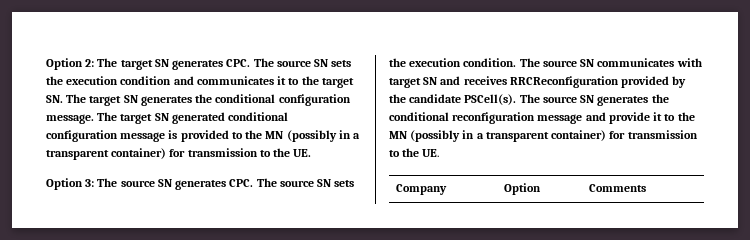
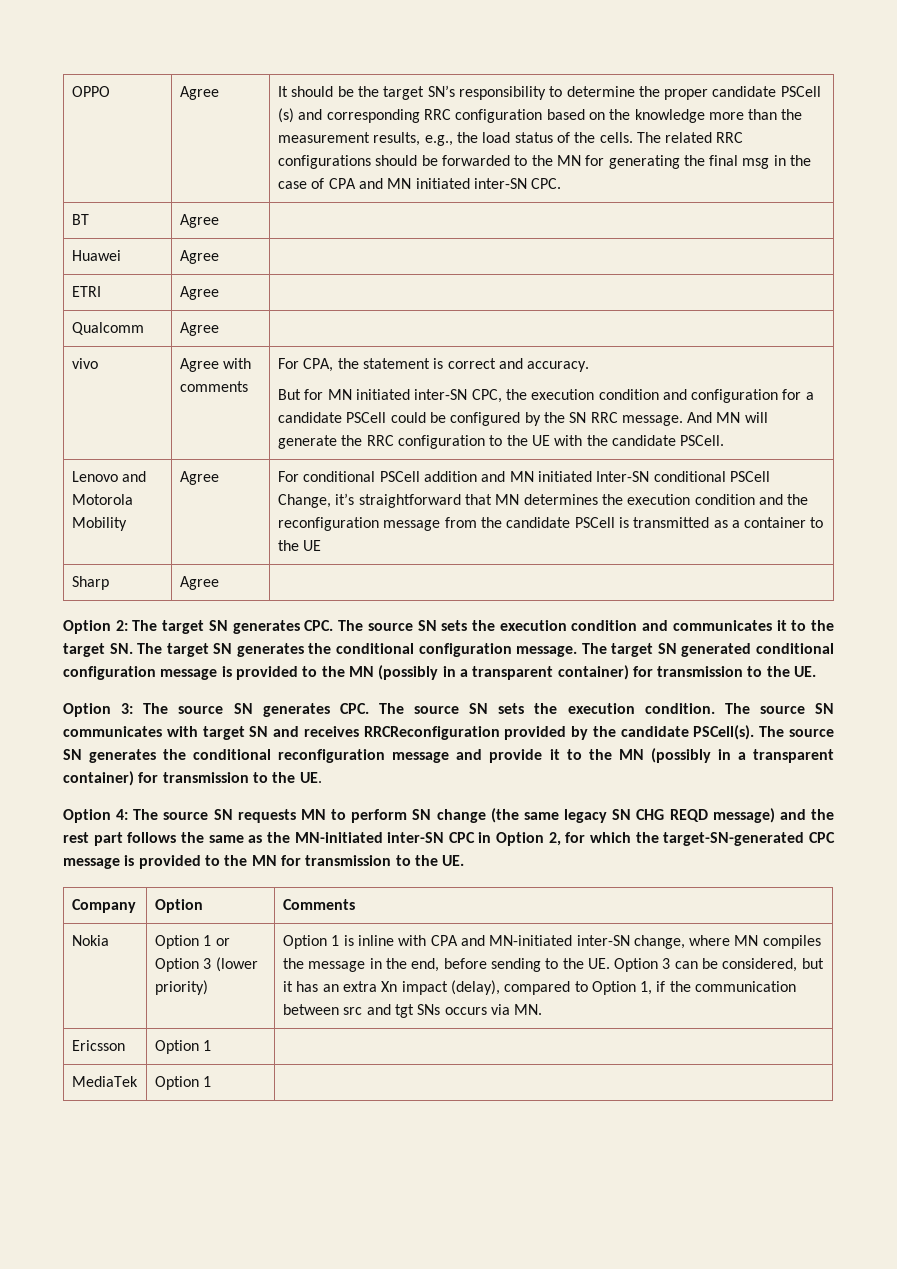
(46, 64) none -> [71,86,110,97] [179,86,219,100] [277,85,821,100] [277,108,803,123] [277,132,744,146] [277,155,812,169] [277,178,562,189] [71,214,89,225] [179,214,219,228] [71,250,121,261] [179,250,219,264] [71,286,101,297] [179,286,219,300] [71,322,144,335] [179,322,219,336] [71,358,98,369] [179,358,252,372] [179,381,248,392] [277,358,590,372] [277,389,814,403] [277,412,768,426] [277,435,725,449] [71,471,147,482] [71,494,133,505] [71,517,127,531] [179,471,219,485] [277,471,770,482] [277,493,809,508] [277,517,824,531] [277,540,322,551] [71,576,109,590] [179,576,219,590] OPPO | Agree | It should be the target SN’s responsibility to determine the proper candidate PSCell (s) and corresponding RRC configuration based on the knowledge more than the measurement results, e.g., the load status of the cells. The related RRC configurations should be forwarded to the MN for generating the final msg in the case of CPA and MN initiated inter-SN CPC. // BT | Agree | // Huawei | Agree | // ETRI | Agree | // Qualcomm | Agree | // vivo | Agree with comments | For CPA, the statement is correct and accuracy. // But for MN initiated inter-SN CPC, the execution condition and configuration for a candidate PSCell could be configured by the SN RRC message. And MN will generate the RRC configuration to the UE with the candidate PSCell. // Lenovo and Motorola Mobility | Agree | For conditional PSCell addition and MN initiated Inter-SN conditional PSCell Change, it’s straightforward that MN determines the execution condition and the reconfiguration message from the candidate PSCell is transmitted as a container to the UE // Sharp | Agree | //
[396,184,448,195] [504,183,542,195] [589,184,647,192] // Company | Option | Comments -> [63,808,834,823] [63,832,835,846] [63,855,465,869] [71,899,136,913] [154,899,203,913] [282,899,355,910] [71,935,109,946] [154,935,230,949] [154,957,258,972] [154,980,208,995] [282,935,821,949] [282,958,824,972] [282,980,797,995] [282,1004,543,1018] [71,1040,125,1051] [154,1040,212,1054] [71,1076,138,1087] [154,1076,212,1090] // Option 4: The source SN requests MN to perform SN change (the same legacy SN CHG REQD message) and the rest part follows the same as the MN-initiated inter-SN CPC in Option 2, for which the target-SN-generated CPC message is provided to the MN for transmission to the UE. // Company | Option | Comments // Nokia | Option 1 or Option 3 (lower priority) | Option 1 is inline with CPA and MN-initiated inter-SN change, where MN compiles the message in the end, before sending to the UE. Option 3 can be considered, but it has an extra Xn impact (delay), compared to Option 1, if the communication between src and tgt SNs occurs via MN. // Ericsson | Option 1 | // MediaTek | Option 1 |

